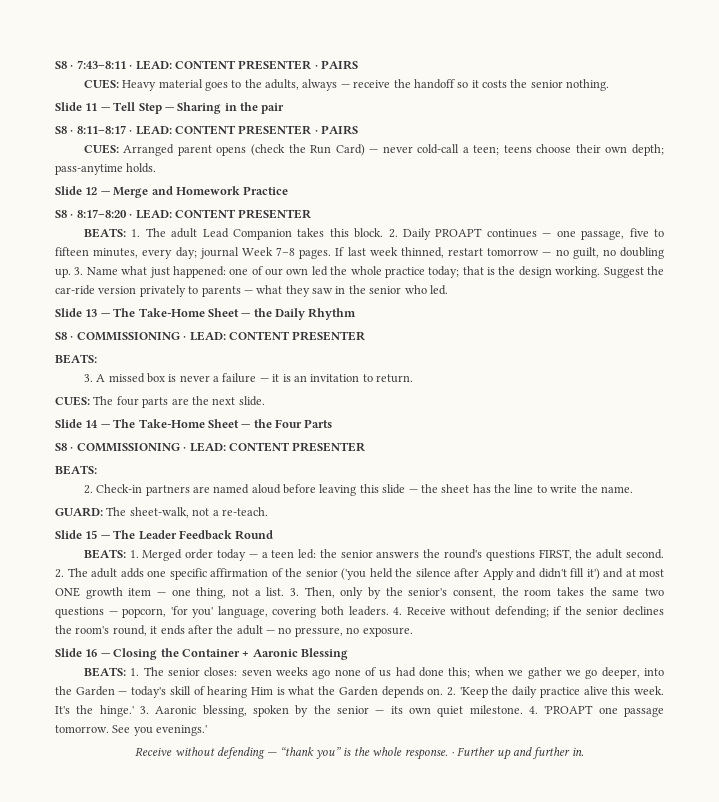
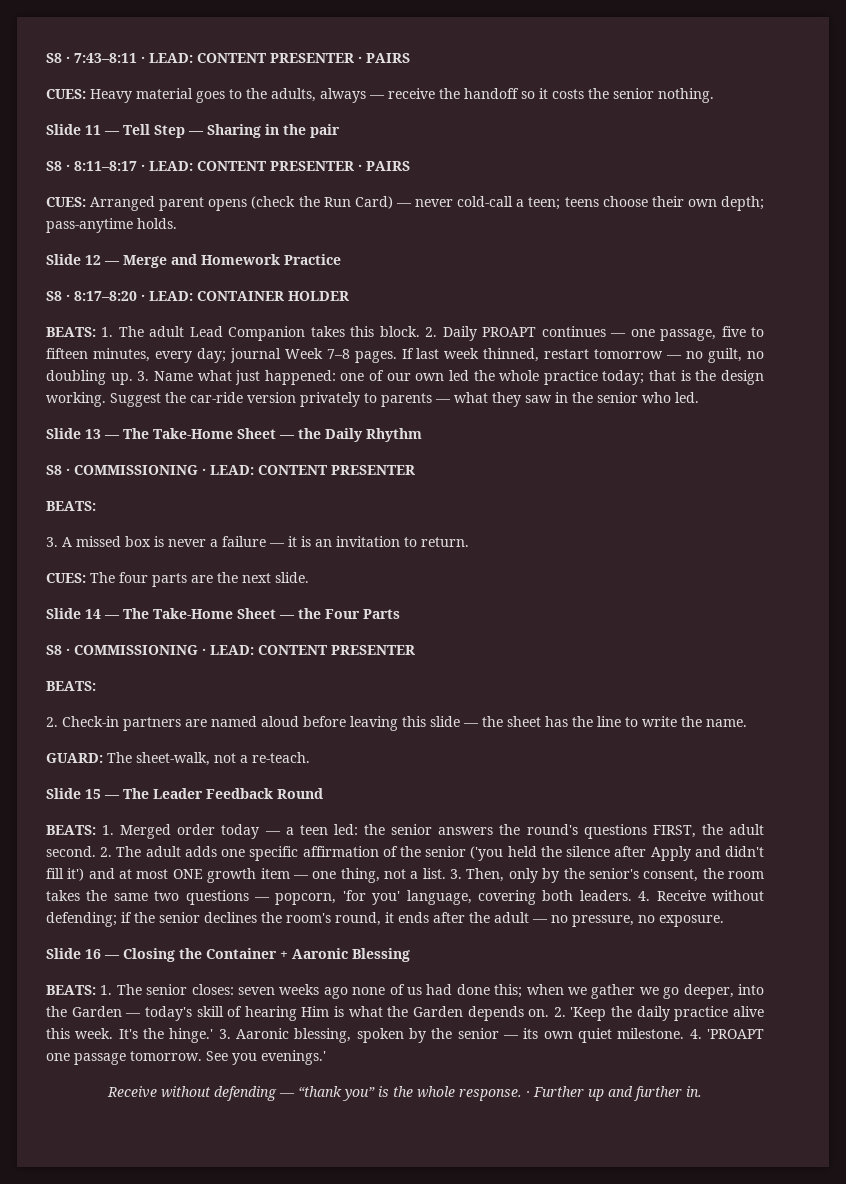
[174,209,312,219] CONTENT PRESENTER -> [197,291,349,301] CONTAINER HOLDER

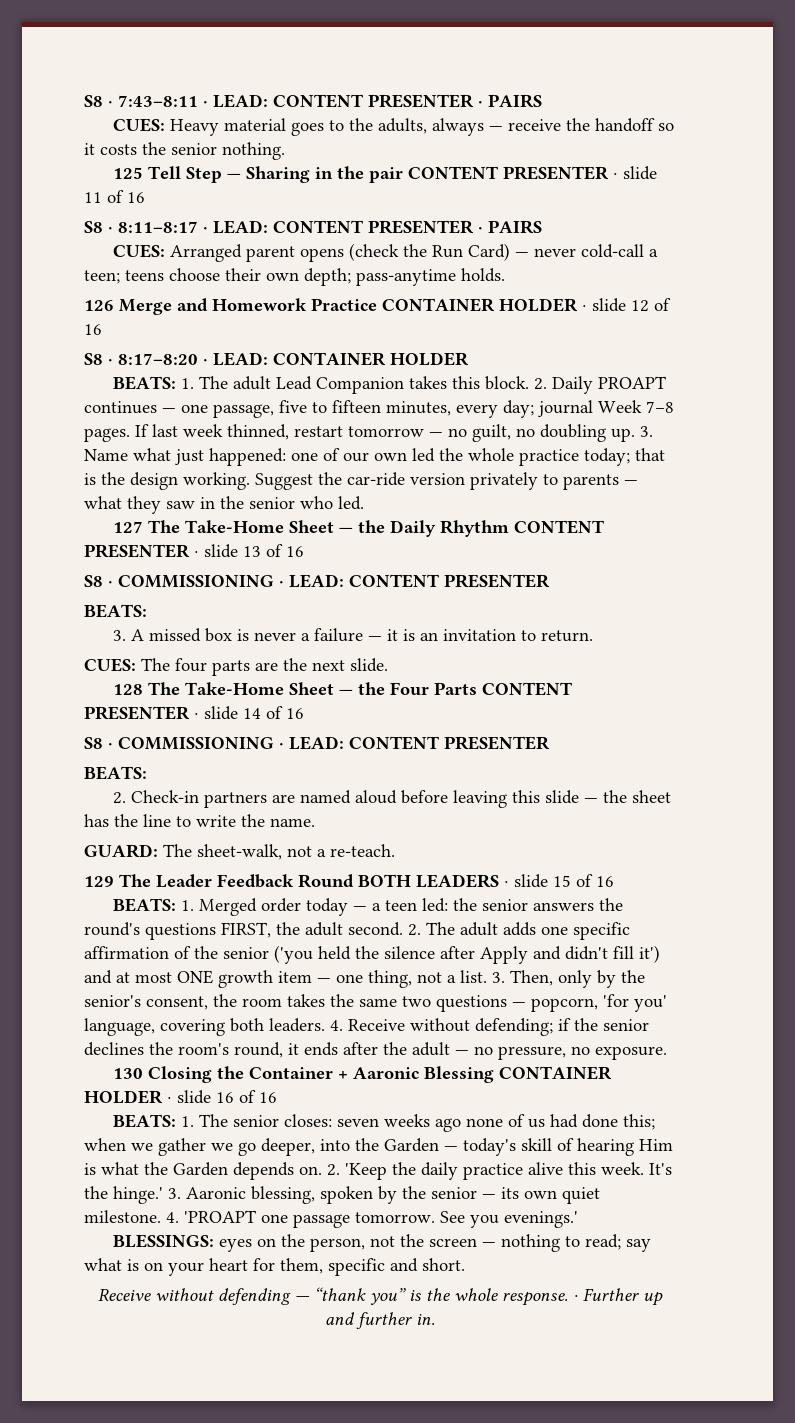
[46,124,120,135] Slide 11 — -> [112,167,143,179] 125
(340, 131) none -> [407,166,657,180] [84,190,145,203] CONTENT PRESENTER · slide 11 of 16
[46,254,120,265] Slide 12 — -> [84,300,114,311] 126
(341, 259) none -> [382,298,671,312] [84,324,102,335] CONTAINER HOLDER · slide 12 of 16
[46,428,120,439] Slide 13 — -> [112,521,143,533] 127
(422, 435) none -> [513,520,604,534] [84,544,304,558] CONTENT PRESENTER · slide 13 of 16
[46,608,120,619] Slide 14 — -> [112,684,143,695] 128
(400, 614) none -> [481,682,572,696] [84,706,304,720] CONTENT PRESENTER · slide 14 of 16
[46,788,120,799] Slide 15 — -> [84,876,114,887] 129
(323, 793) none -> [358,874,614,888] BOTH LEADERS · slide 15 of 16
[46,948,120,959] Slide 16 — -> [112,1068,143,1079] 130
(410, 955) none -> [498,1066,612,1080] [84,1090,277,1104] CONTAINER HOLDER · slide 16 of 16
(326, 1057) none -> [112,1234,651,1252] [84,1258,465,1276] // BLESSINGS: eyes on the person, not the screen — nothing to read; say what is on your heart for them, specific and short.

